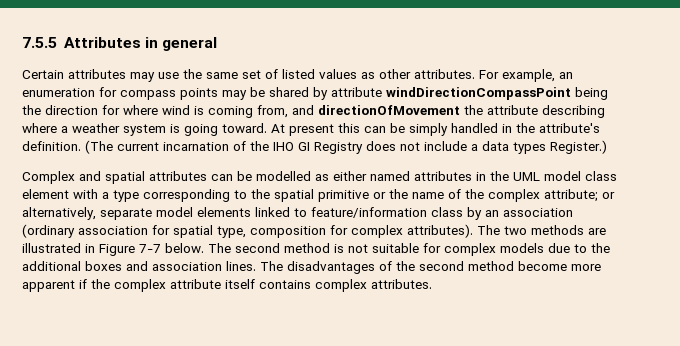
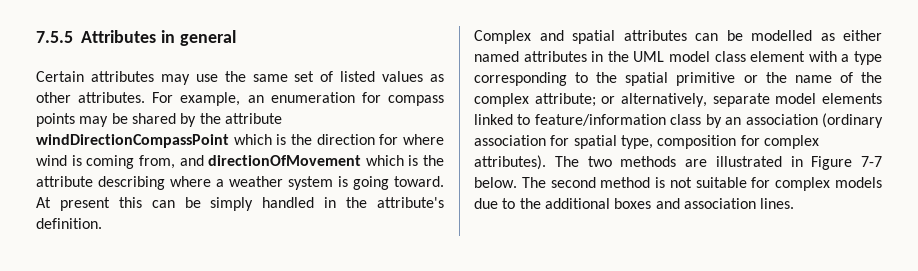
(328, 93) none -> [199,113,221,124] the
[575,87,608,100] being -> [233,134,287,145] which is
(460, 110) none -> [365,155,419,166] which is
[85,140,607,154] (The current incarnation of the IHO GI Registry does not include a data types Register.) -> (102, 223) none
[260,261,601,274] [22,279,432,292] The disadvantages of the second method become more apparent if the complex attribute itself contains complex attributes. -> (795, 203) none

